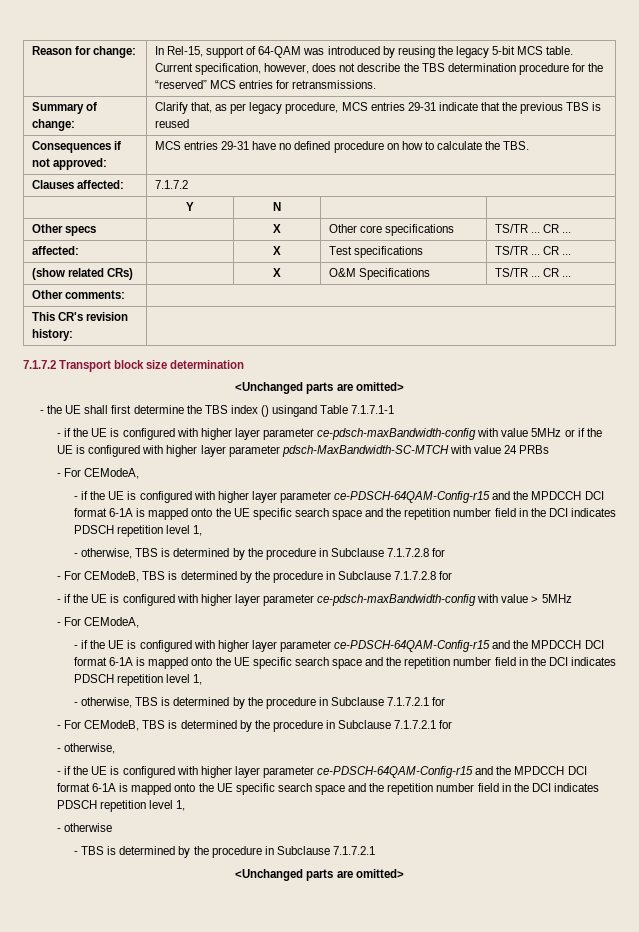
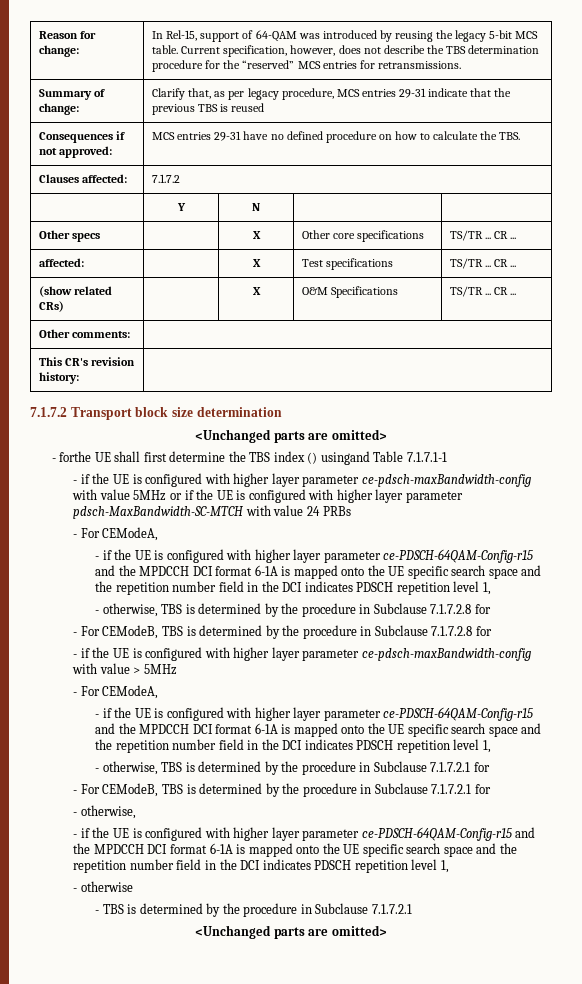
[47,405,63,414] the -> [59,451,92,462] forthe

